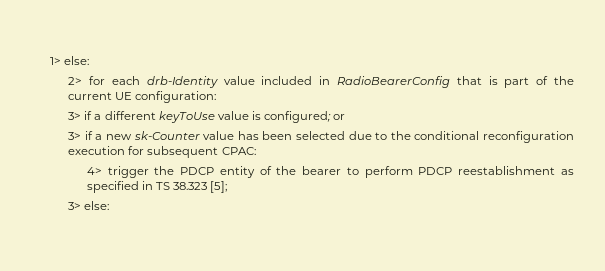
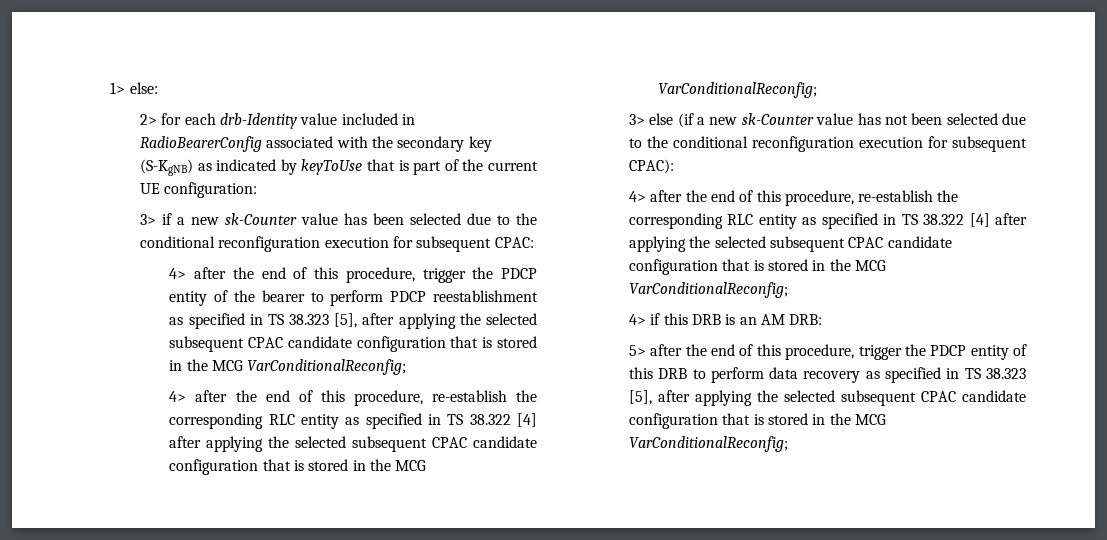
(450, 82) none -> [266,136,492,152] [139,159,363,176] associated with the secondary key (S-KgNB) as indicated by keyToUse
[68,111,346,123] // 3> if a different keyToUse value is configured; or -> (258, 190) none
(102, 171) none -> [194,267,415,283] after the end of this procedure,
[210,181,228,193] [68,201,110,210] [5]; // 3> else: -> [334,313,537,329] [169,336,537,352] [169,359,407,375] [169,390,537,406] [169,413,537,429] [169,436,537,452] [169,459,427,475] [658,82,818,98] [628,113,1026,128] [628,136,1027,152] [628,159,674,174] [628,190,959,206] [628,213,1027,229] [628,236,952,252] [628,259,886,275] [628,282,788,298] [628,313,823,325] [628,344,1027,360] [628,367,1027,383] [628,390,1026,406] [628,413,886,429] [628,436,788,452] [5], after applying the selected subsequent CPAC candidate configuration that is stored in the MCG VarConditionalReconfig; // 4> after the end of this procedure, re-establish the corresponding RLC entity as specified in TS 38.322 [4] after applying the selected subsequent CPAC candidate configuration that is stored in the MCG VarConditionalReconfig; // 3> else (if a new sk-Counter value has not been selected due to the conditional reconfiguration execution for subsequent CPAC): // 4> after the end of this procedure, re-establish the corresponding RLC entity as specified in TS 38.322 [4] after applying the selected subsequent CPAC candidate configuration that is stored in the MCG VarConditionalReconfig; // 4> if this DRB is an AM DRB: // 5> after the end of this procedure, trigger the PDCP entity of this DRB to perform data recovery as specified in TS 38.323 [5], after applying the selected subsequent CPAC candidate configuration that is stored in the MCG VarConditionalReconfig;

